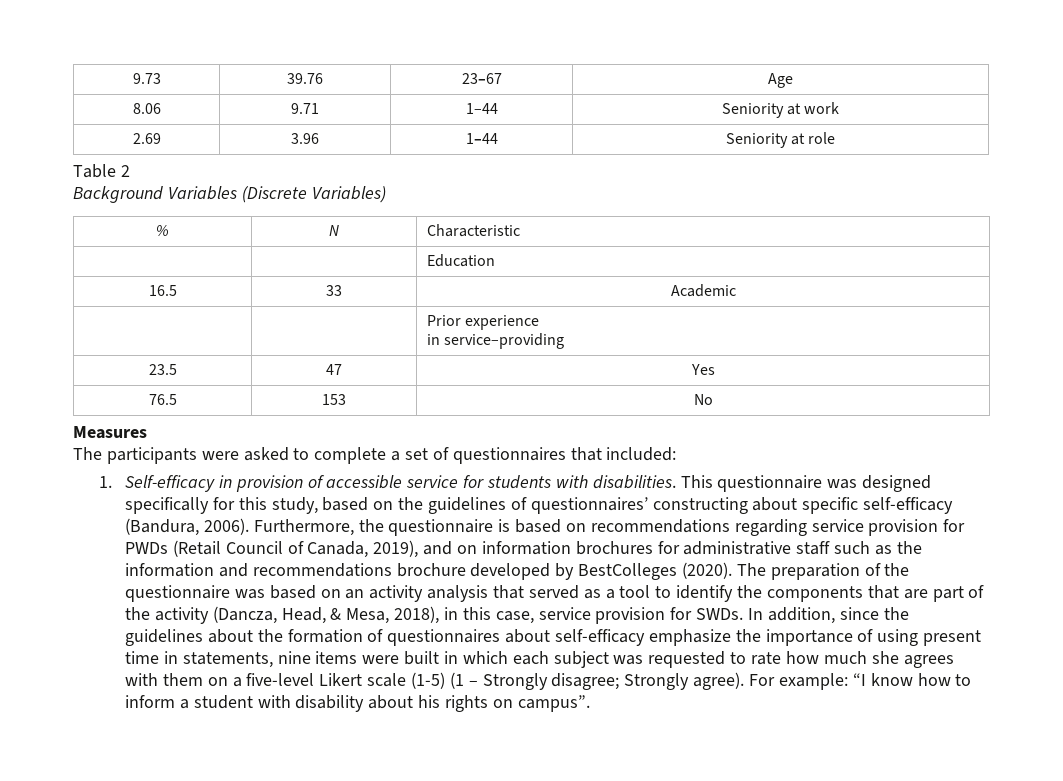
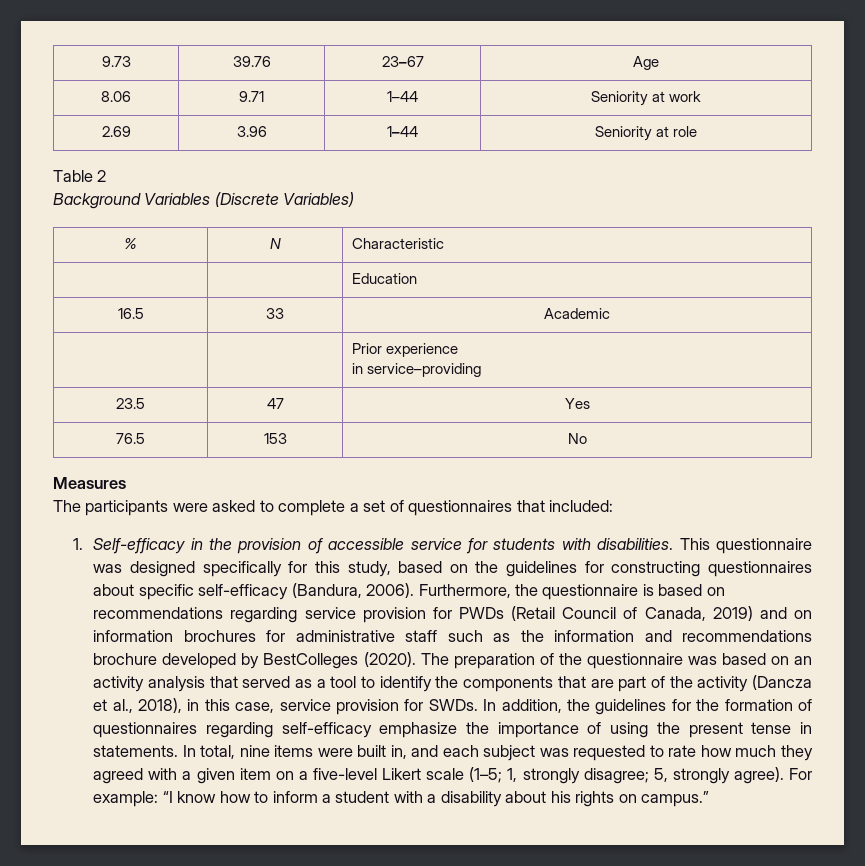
(232, 481) none -> [209,538,233,550] the
[510,497,748,514] of questionnaires’ constructing -> [584,561,813,577] for constructing questionnaires
[373,540,419,558] 2019), -> [712,606,753,621] 2019)
[212,606,390,624] (Dancza, Head, & Mesa, -> [752,675,812,690] [93,699,133,713] (Dancza et al.,
[839,607,909,620] [125,629,253,646] since the guidelines about -> [567,699,691,715] the guidelines for
[505,629,551,643] about -> [205,722,273,738] regarding
[923,630,982,646] [125,651,273,668] present time in statements, -> [656,722,812,738] [93,745,236,759] the present tense in statements. In total,
[444,651,508,664] in which -> [390,745,439,759] in, and
[871,651,954,668] [125,673,203,686] she agrees with them -> [780,745,813,761] [93,768,271,784] they agreed with a given item
[411,672,690,690] (1-5) (1 – Strongly disagree; Strongly -> [469,767,730,784] (1–5; 1, strongly disagree; 5, strongly
(291, 701) none -> [427,794,437,803] a
[517,695,590,712] campus”. -> [641,791,710,807] campus.”

